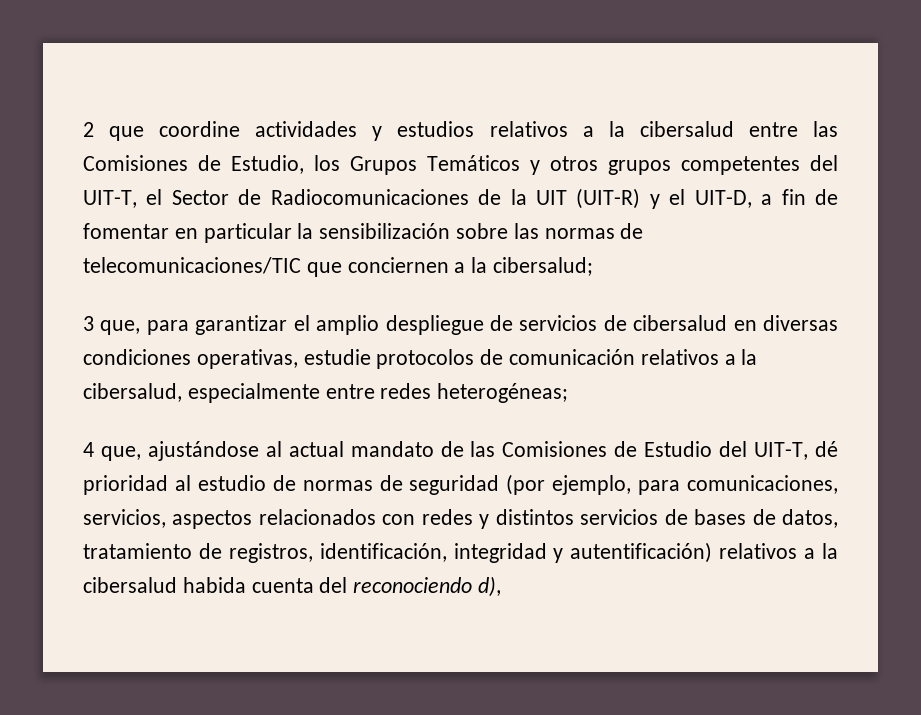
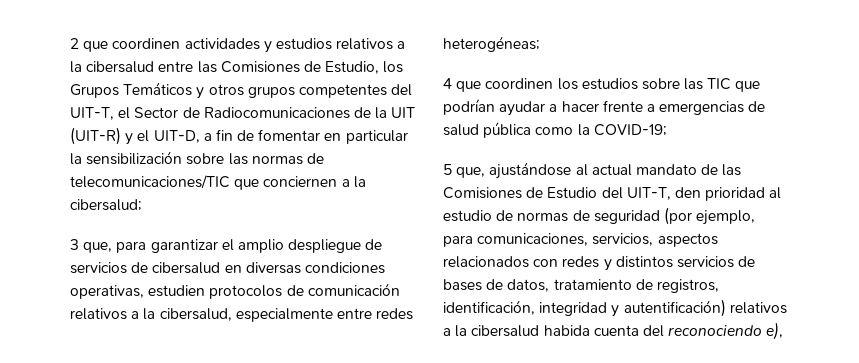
[159,121,241,137] coordine -> [112,38,181,49] coordinen
[303,349,371,365] estudie -> [148,285,206,297] estudien
(94, 449) none -> [456,78,761,92] [443,99,766,116] [443,122,667,138] [443,164,452,175] que coordinen los estudios sobre las TIC que podrían ayudar a hacer frente a emergencias de salud pública como la COVID-19; // 5
[814,441,838,457] dé -> [674,187,701,198] den
[478,576,502,597] d), -> [766,322,784,340] e),

